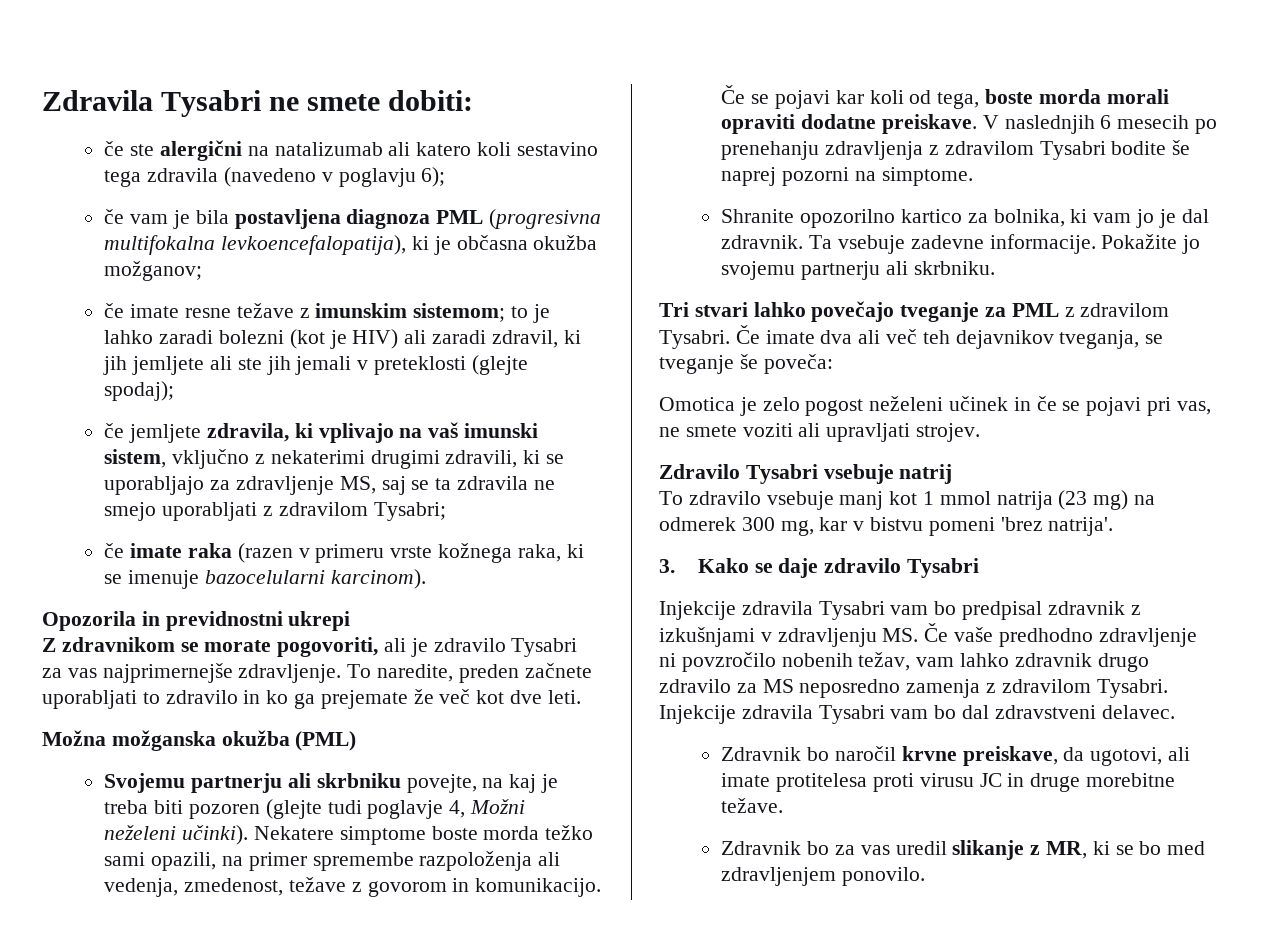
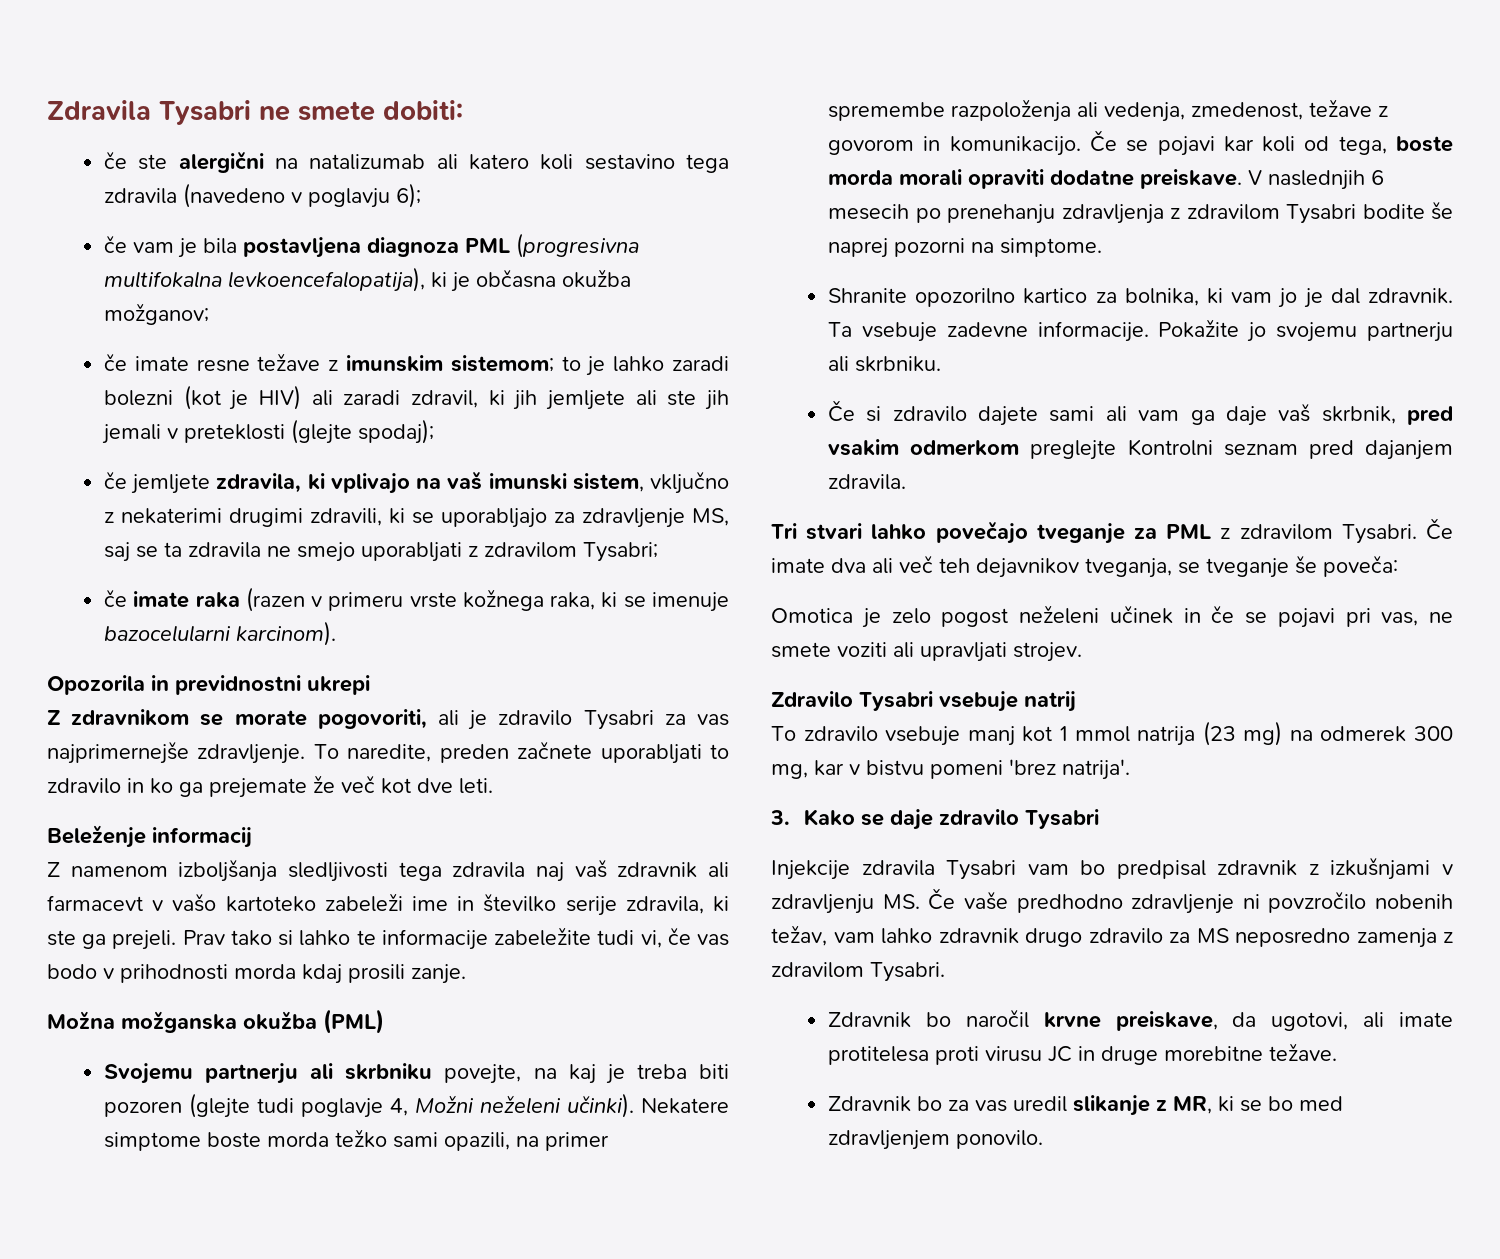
(581, 697) none -> [47,825,252,848] [47,859,729,882] [47,893,730,916] [47,927,730,950] [47,964,466,984] // Beleženje informacij // Z namenom izboljšanja sledljivosti tega zdravila naj vaš zdravnik ali farmacevt v vašo kartoteko zabeleži ime in številko serije zdravila, ki ste ga prejeli. Prav tako si lahko te informacije zabeležite tudi vi, če vas bodo v prihodnosti morda kdaj prosili zanje.
(995, 268) none -> [828,400,1453,426] [828,439,1453,460] [828,474,907,490] // Če si zdravilo dajete sami ali vam ga daje vaš skrbnik, pred vsakim odmerkom preglejte Kontrolni seznam pred dajanjem zdravila.
[659,705,1175,724] Injekcije zdravila Tysabri vam bo dal zdravstveni delavec. -> (945, 972) none

